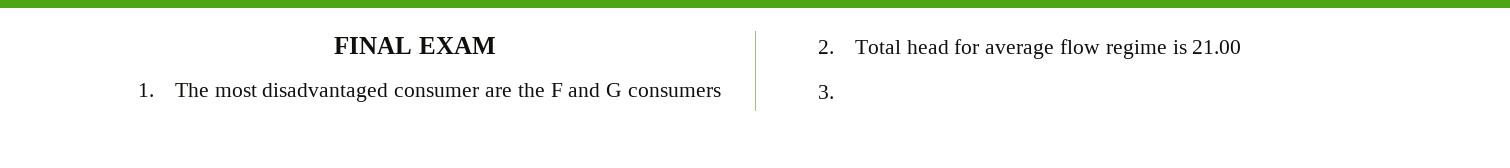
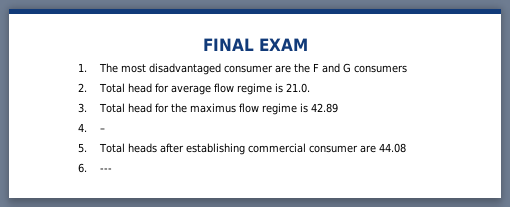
[1192,40,1242,54] 21.00 -> [285,83,310,93] 21.0.
(834, 92) none -> [98,103,338,115] [77,123,105,132] [77,143,406,155] [77,163,112,173] Total head for the maximus flow regime is 42.89 // 4. – // 5. Total heads after establishing commercial consumer are 44.08 // 6. ---

